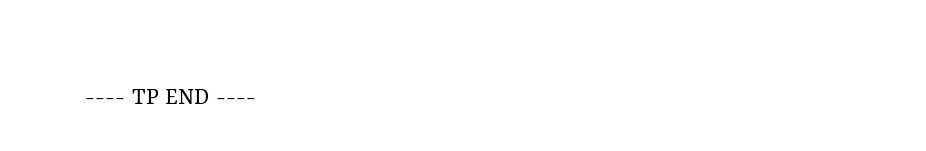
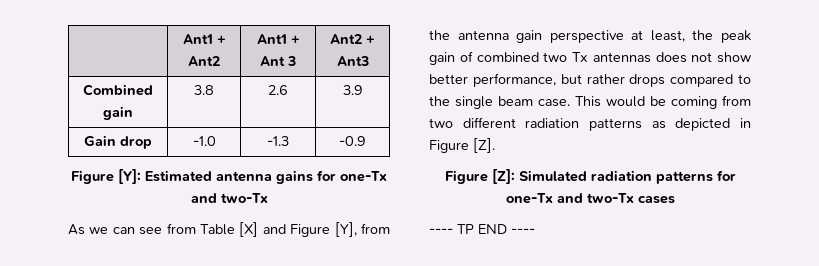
(85, 101) none -> [182,34,226,44] [188,56,220,66] [256,34,300,44] [260,56,296,66] [330,34,375,44] [336,56,369,66] [83,84,153,96] [103,106,133,120] [194,85,214,95] [268,85,288,95] [342,85,363,95] [84,135,152,149] [192,136,216,146] [267,136,289,146] [339,136,366,146] [71,169,387,184] [190,193,268,203] [68,222,390,237] [429,30,751,43] [429,51,751,65] [429,73,751,87] [429,95,751,109] [429,117,751,131] [429,138,495,153] [444,169,736,184] [505,193,675,204] | Ant1 + Ant2 | Ant1 + Ant 3 | Ant2 + Ant3 // Combined gain | 3.8 | 2.6 | 3.9 // Gain drop | -1.0 | -1.3 | -0.9 // Figure [Y]: Estimated antenna gains for one-Tx and two-Tx // As we can see from Table [X] and Figure [Y], from the antenna gain perspective at least, the peak gain of combined two Tx antennas does not show better performance, but rather drops compared to the single beam case. This would be coming from two different radiation patterns as depicted in Figure [Z]. // Figure [Z]: Simulated radiation patterns for one-Tx and two-Tx cases //

